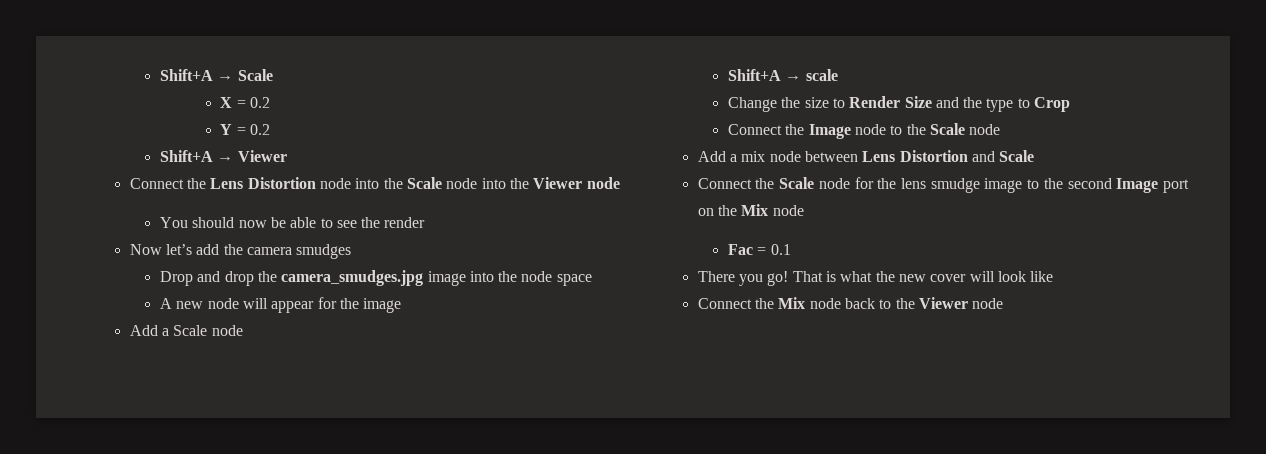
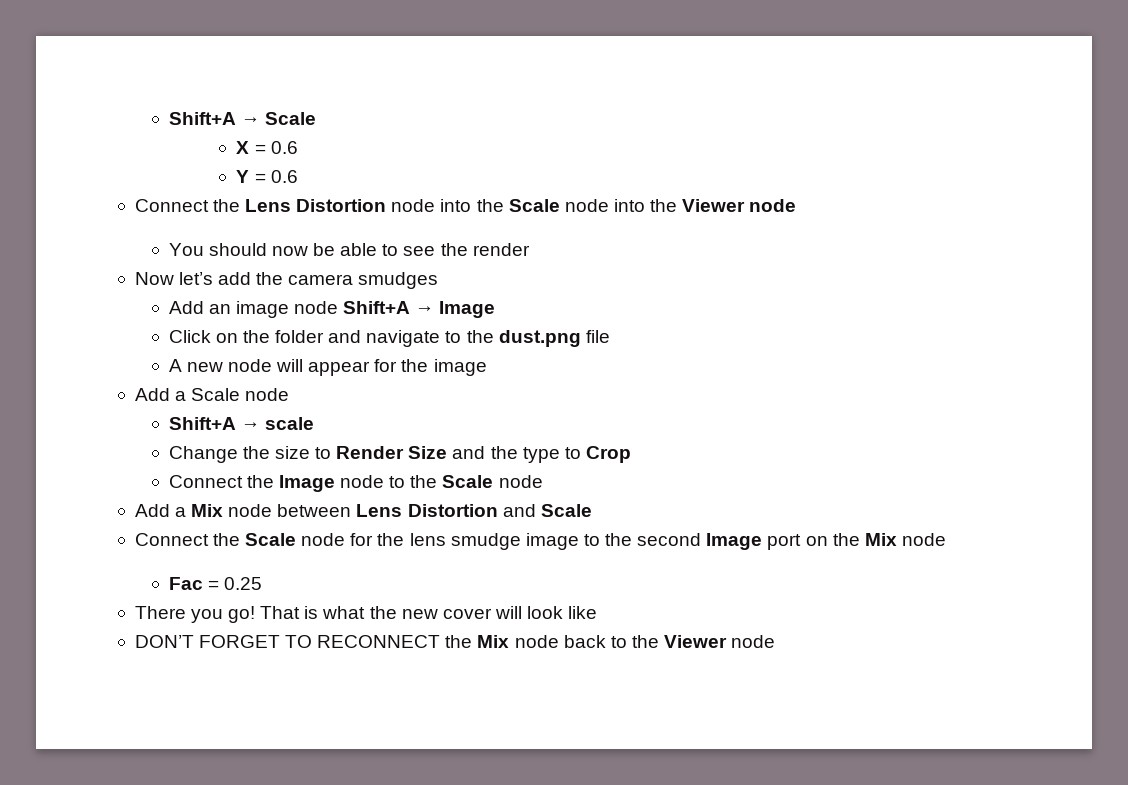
[249,97,270,108] 0.2 -> [270,141,298,154] 0.6
[249,124,270,135] [159,150,287,162] 0.2 // Shift+A → Viewer -> [270,170,298,183] 0.6
[159,270,592,286] Drop and drop the camera_smudges.jpg image into the node space -> [168,301,496,318] [168,330,610,347] Add an image node Shift+A → Image // Click on the folder and navigate to the dust.png file
[741,151,766,162] mix -> [191,504,224,517] Mix
[770,244,791,255] 0.1 -> [223,577,262,590] 0.25
[697,298,752,309] Connect -> [134,635,441,648] DON’T FORGET TO RECONNECT

